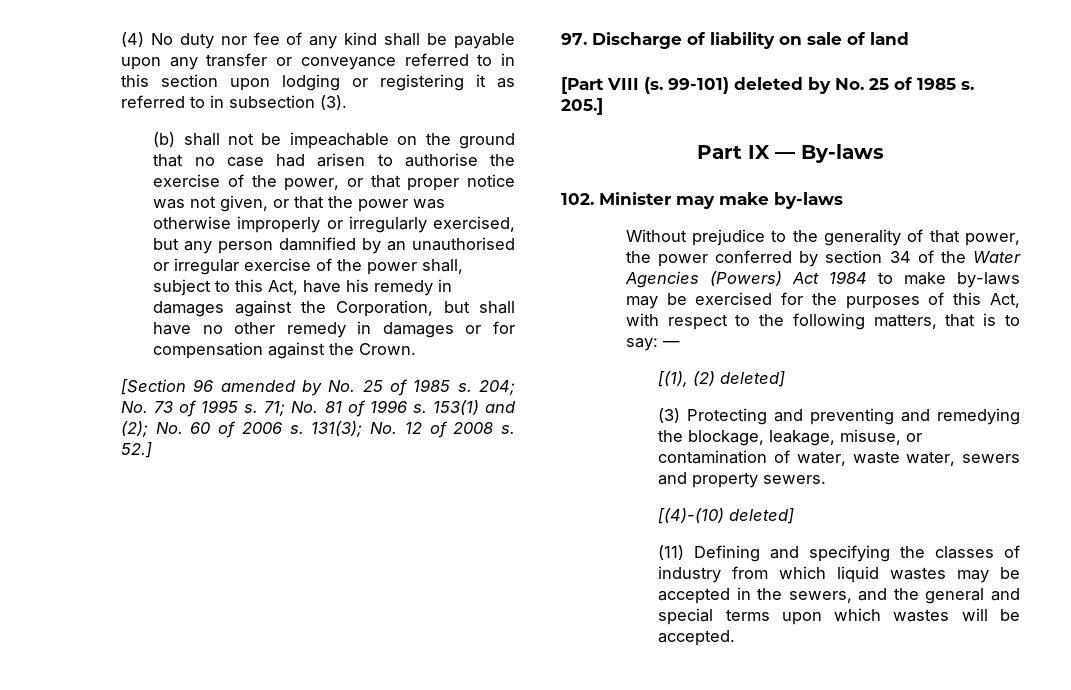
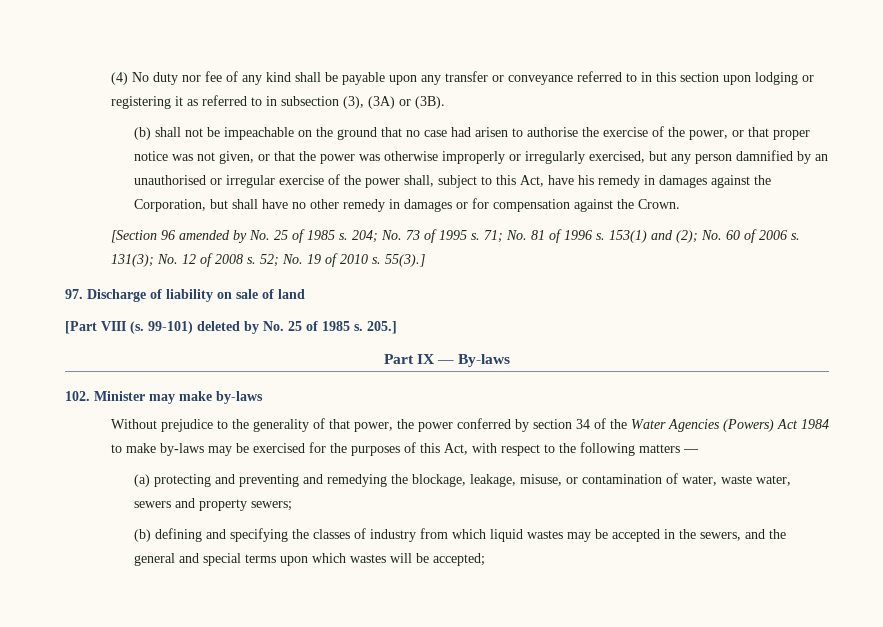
[319,95,347,110] (3). -> [342,96,445,109] (3), (3A) or (3B).
[120,442,152,458] 52.] -> [259,253,425,267] 52; No. 19 of 2010 s. 55(3).]
[873,313,1020,329] [625,338,680,351] [658,371,786,387] [658,408,768,425] matters, that is to say: — // [(1), (2) deleted] // (3) Protecting -> [638,444,699,453] [133,474,211,487] matters — // (a) protecting
[763,475,827,484] [658,508,795,524] [658,545,761,562] sewers. // [(4)-(10) deleted] // (11) Defining -> [250,501,292,511] [133,528,202,542] sewers; // (b) defining
[658,630,736,646] accepted. -> [432,553,485,566] accepted;

